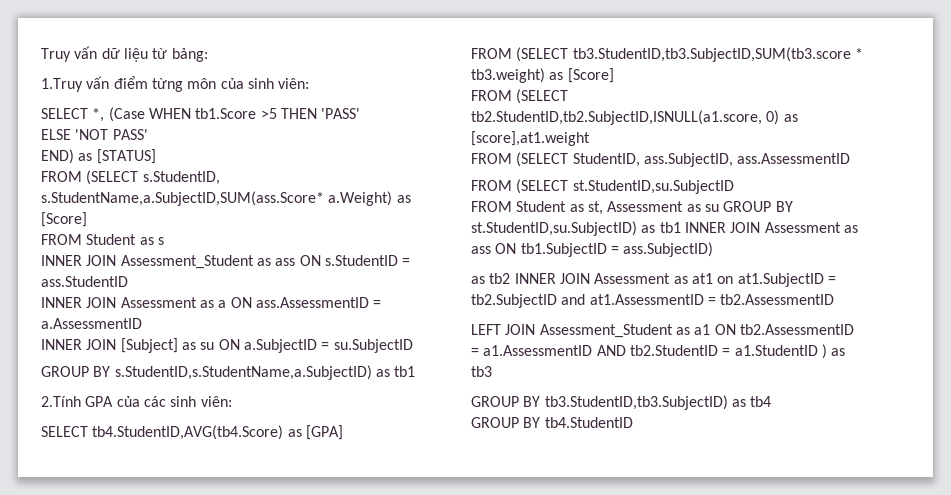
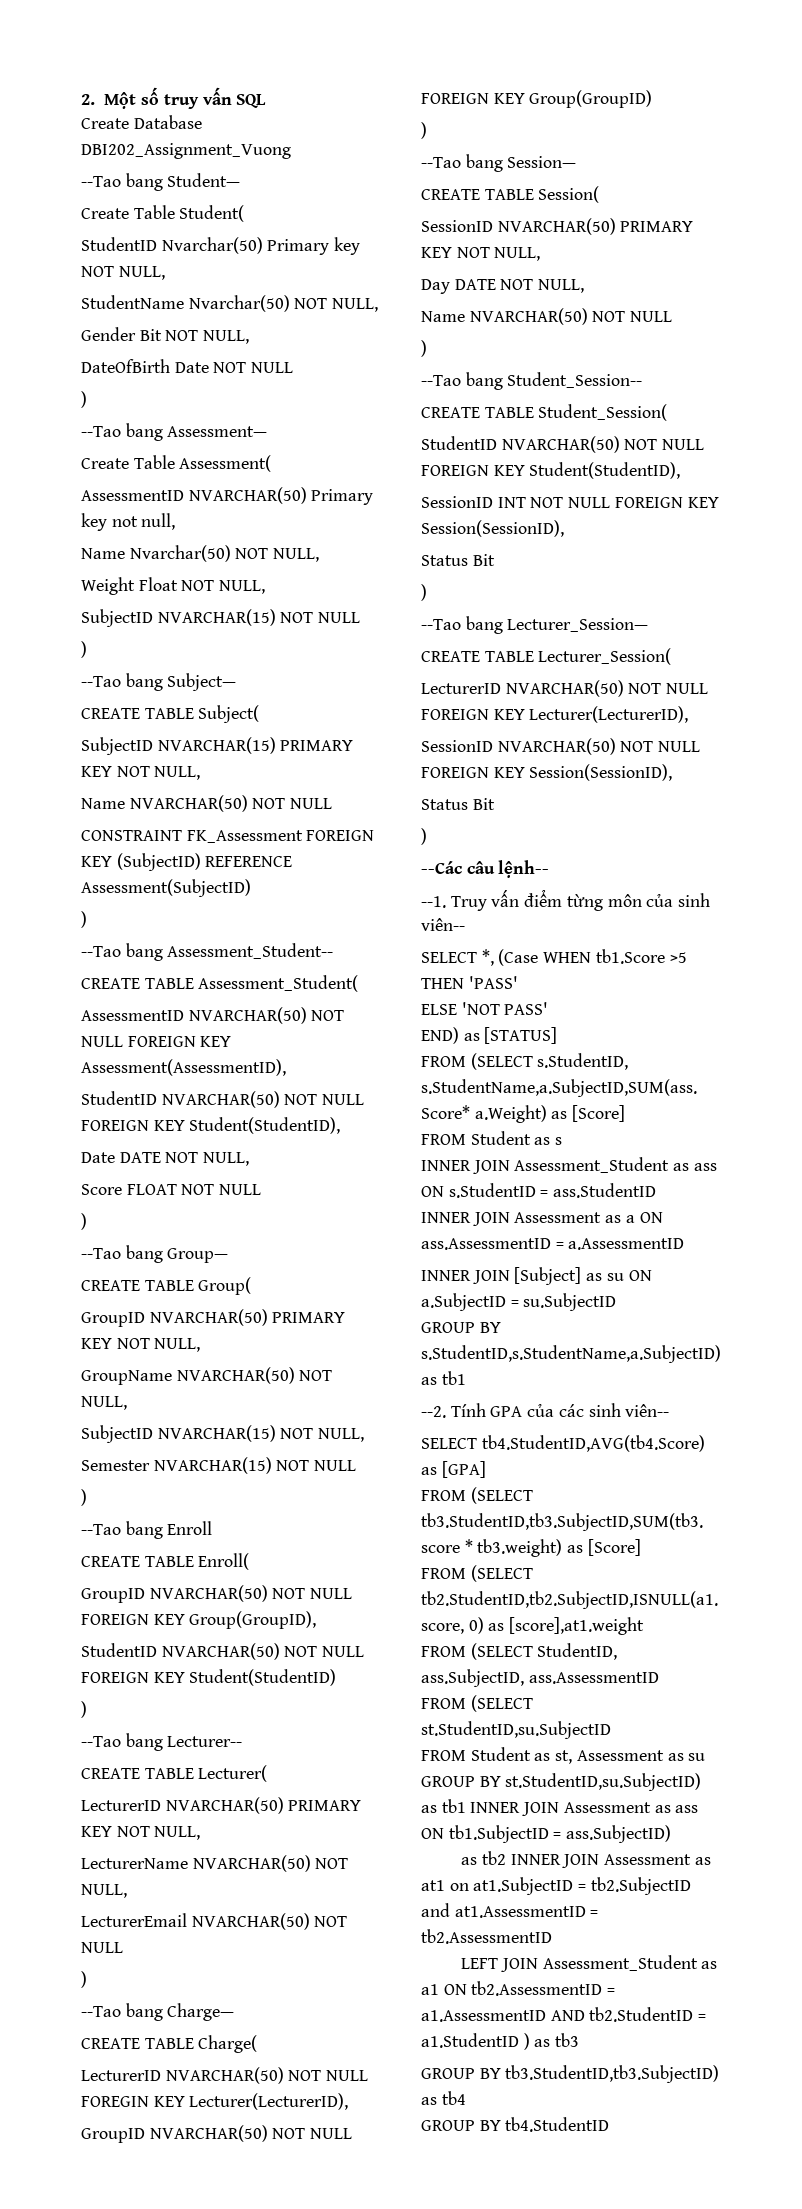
[41,46,208,62] [41,78,83,92] Truy vấn dữ liệu từ bảng: // 1.Truy -> [81,87,267,109] [81,115,202,129] [81,143,291,159] [81,173,241,191] [81,205,245,222] [81,237,361,255] [81,266,165,280] [81,295,379,312] [81,327,250,344] [81,359,294,373] [81,391,87,408] [81,423,268,441] [81,455,272,472] [81,487,374,505] [81,513,176,531] [81,545,320,562] [81,577,266,595] [81,609,361,627] [81,641,87,658] [81,673,237,691] [81,705,260,723] [81,737,354,755] [81,766,201,780] [81,795,333,812] [81,830,375,843] [81,853,293,871] [81,879,251,897] [81,911,87,928] [81,943,334,961] [81,975,359,992] [81,1007,345,1024] [81,1036,232,1047] [81,1059,286,1076] [81,1091,365,1108] [81,1117,341,1134] [81,1152,250,1166] [81,1184,262,1195] [81,1213,87,1230] [81,1245,229,1263] [81,1277,252,1295] [81,1309,346,1327] [81,1338,201,1352] [81,1367,333,1385] [81,1396,127,1410] [81,1425,365,1443] [81,1457,357,1474] [81,1489,87,1506] [81,1521,213,1539] [81,1553,250,1570] [81,1585,353,1603] [81,1611,317,1629] [81,1643,365,1660] [81,1669,337,1686] [81,1701,87,1718] [81,1733,243,1751] [81,1765,268,1782] [81,1797,362,1814] [81,1826,201,1840] [81,1855,349,1872] [81,1884,127,1898] [81,1913,348,1930] [81,1942,123,1953] [81,1971,87,1988] [81,2003,235,2021] [81,2035,258,2053] [81,2067,369,2084] [81,2093,349,2110] [81,2125,353,2143] [421,90,653,108] [421,122,427,139] [421,154,577,172] [421,186,600,203] [421,218,694,235] [421,247,541,261] [421,279,585,294] [421,308,673,325] [421,340,427,357] [421,372,643,390] [421,404,668,421] [421,436,705,453] [421,462,681,479] [421,496,719,508] [421,520,564,537] [421,554,495,566] [421,584,427,601] [421,616,649,634] [421,648,672,665] [421,680,709,697] [421,706,689,723] [421,738,701,755] [421,764,673,781] [421,798,495,810] [421,828,427,845] [421,860,550,878] [421,896,487,911] 2. Một số truy vấn SQL // Create Database DBI202_Assignment_Vuong // --Tao bang Student— // Create Table Student( // StudentID Nvarchar(50) Primary key NOT NULL, // StudentName Nvarchar(50) NOT NULL, // Gender Bit NOT NULL, // DateOfBirth Date NOT NULL // ) // --Tao bang Assessment— // Create Table Assessment( // AssessmentID NVARCHAR(50) Primary key not null, // Name Nvarchar(50) NOT NULL, // Weight Float NOT NULL, // SubjectID NVARCHAR(15) NOT NULL // ) // --Tao bang Subject— // CREATE TABLE Subject( // SubjectID NVARCHAR(15) PRIMARY KEY NOT NULL, // Name NVARCHAR(50) NOT NULL // CONSTRAINT FK_Assessment FOREIGN KEY (SubjectID) REFERENCE Assessment(SubjectID) // ) // --Tao bang Assessment_Student-- // CREATE TABLE Assessment_Student( // AssessmentID NVARCHAR(50) NOT NULL FOREIGN KEY Assessment(AssessmentID), // StudentID NVARCHAR(50) NOT NULL FOREIGN KEY Student(StudentID), // Date DATE NOT NULL, // Score FLOAT NOT NULL // ) // --Tao bang Group— // CREATE TABLE Group( // GroupID NVARCHAR(50) PRIMARY KEY NOT NULL, // GroupName NVARCHAR(50) NOT NULL, // SubjectID NVARCHAR(15) NOT NULL, // Semester NVARCHAR(15) NOT NULL // ) // --Tao bang Enroll // CREATE TABLE Enroll( // GroupID NVARCHAR(50) NOT NULL FOREIGN KEY Group(GroupID), // StudentID NVARCHAR(50) NOT NULL FOREIGN KEY Student(StudentID) // ) // --Tao bang Lecturer-- // CREATE TABLE Lecturer( // LecturerID NVARCHAR(50) PRIMARY KEY NOT NULL, // LecturerName NVARCHAR(50) NOT NULL, // LecturerEmail NVARCHAR(50) NOT NULL // ) // --Tao bang Charge— // CREATE TABLE Charge( // LecturerID NVARCHAR(50) NOT NULL FOREGIN KEY Lecturer(LecturerID), // GroupID NVARCHAR(50) NOT NULL FOREIGN KEY Group(GroupID) // ) // --Tao bang Session— // CREATE TABLE Session( // SessionID NVARCHAR(50) PRIMARY KEY NOT NULL, // Day DATE NOT NULL, // Name NVARCHAR(50) NOT NULL // ) // --Tao bang Student_Session-- // CREATE TABLE Student_Session( // StudentID NVARCHAR(50) NOT NULL FOREIGN KEY Student(StudentID), // SessionID INT NOT NULL FOREIGN KEY Session(SessionID), // Status Bit // ) // --Tao bang Lecturer_Session— // CREATE TABLE Lecturer_Session( // LecturerID NVARCHAR(50) NOT NULL FOREIGN KEY Lecturer(LecturerID), // SessionID NVARCHAR(50) NOT NULL FOREIGN KEY Session(SessionID), // Status Bit // ) // --Các câu lệnh-- // --1. Truy
[278,78,310,89] viên: -> [421,918,465,931] viên--
[41,396,81,407] 2.Tính -> [421,1403,486,1418] --2. Tính
[200,396,232,407] viên: -> [625,1404,670,1417] viên--

